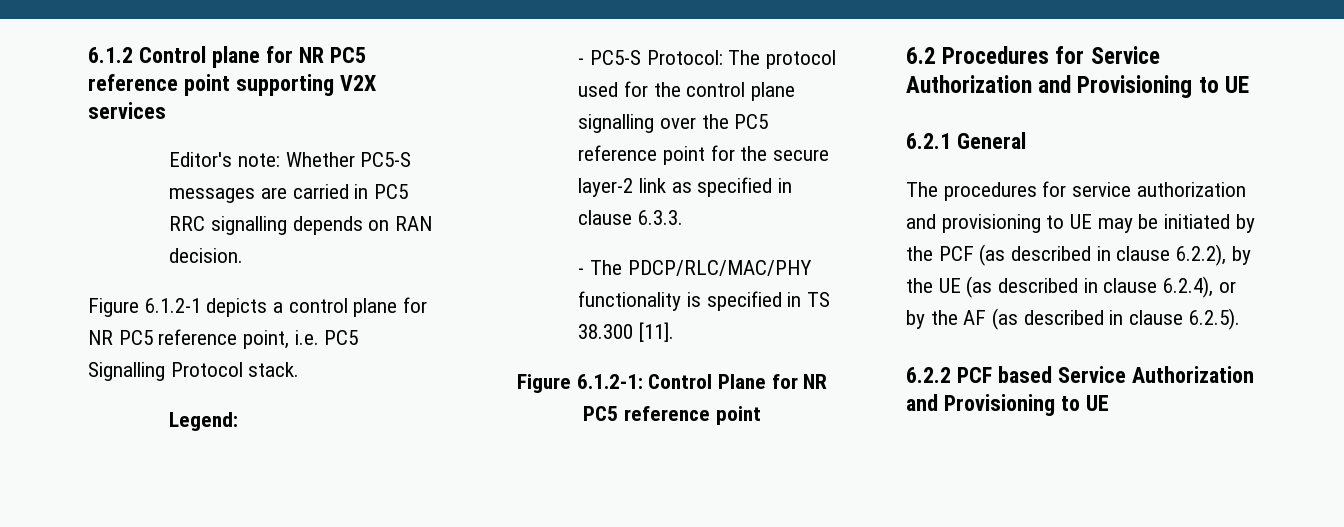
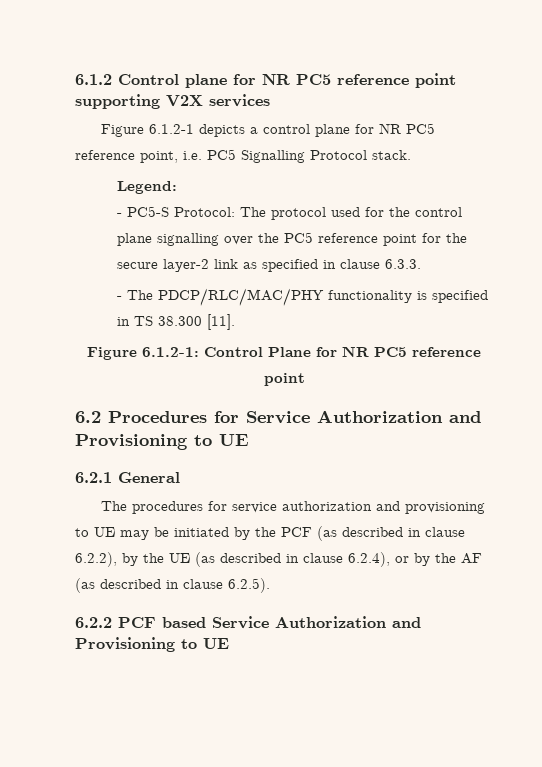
[169,152,412,167] [169,184,409,203] [169,216,433,235] [169,248,244,263] // Editor's note: Whether PC5-S messages are carried in PC5 RRC signalling depends on RAN decision. -> (270, 100) none

